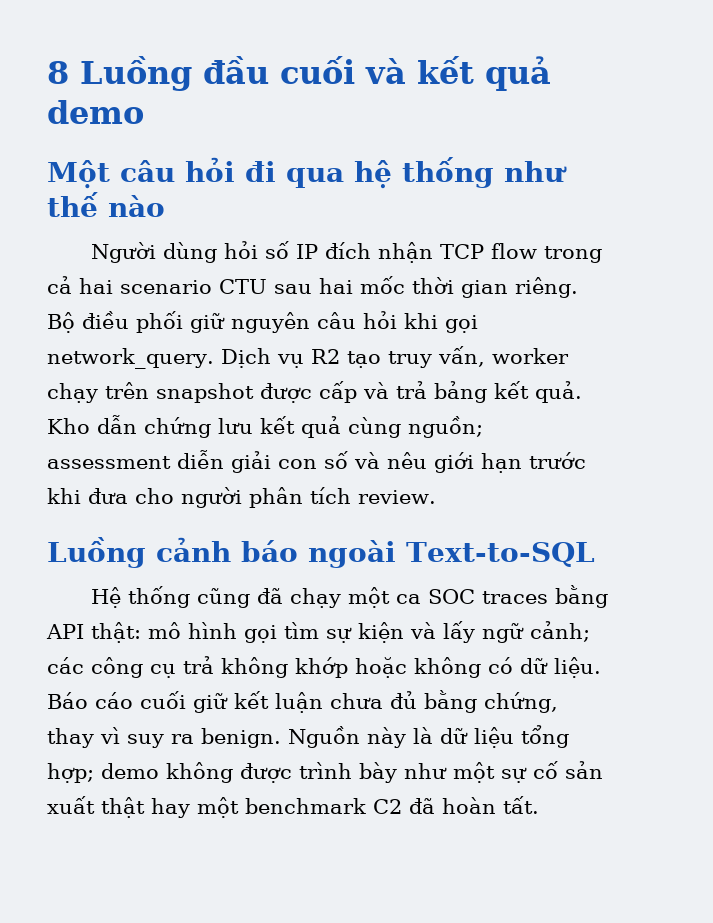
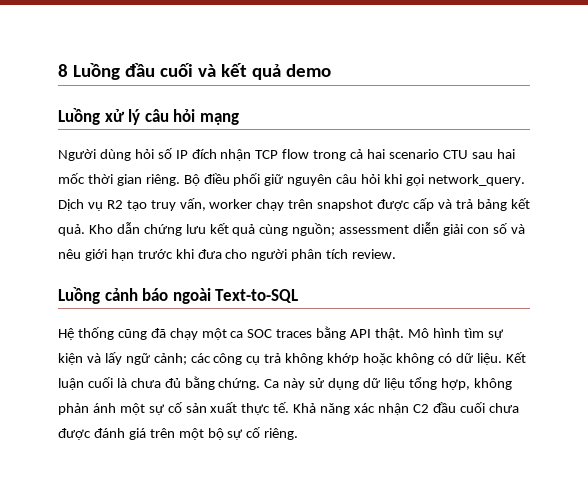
[47,157,567,189] [47,192,165,217] Một câu hỏi đi qua hệ thống như thế nào -> [58,108,239,125] Luồng xử lý câu hỏi mạng
[91,622,277,643] thật: mô hình gọi -> [375,328,460,340] thật. Mô hình
[47,690,558,713] [47,725,569,748] [47,762,447,783] Báo cáo cuối giữ kết luận chưa đủ bằng chứng, thay vì suy ra benign. Nguồn này là dữ liệu tổng hợp; demo không được trình bày như -> [505,352,526,363] [58,376,512,390] [58,403,116,415] Kết luận cuối là chưa đủ bằng chứng. Ca này sử dụng dữ liệu tổng hợp, không phản ánh
[101,796,539,818] thật hay một benchmark C2 đã hoàn tất. -> [241,402,519,415] [58,427,299,440] thực tế. Khả năng xác nhận C2 đầu cuối chưa được đánh giá trên một bộ sự cố riêng.

